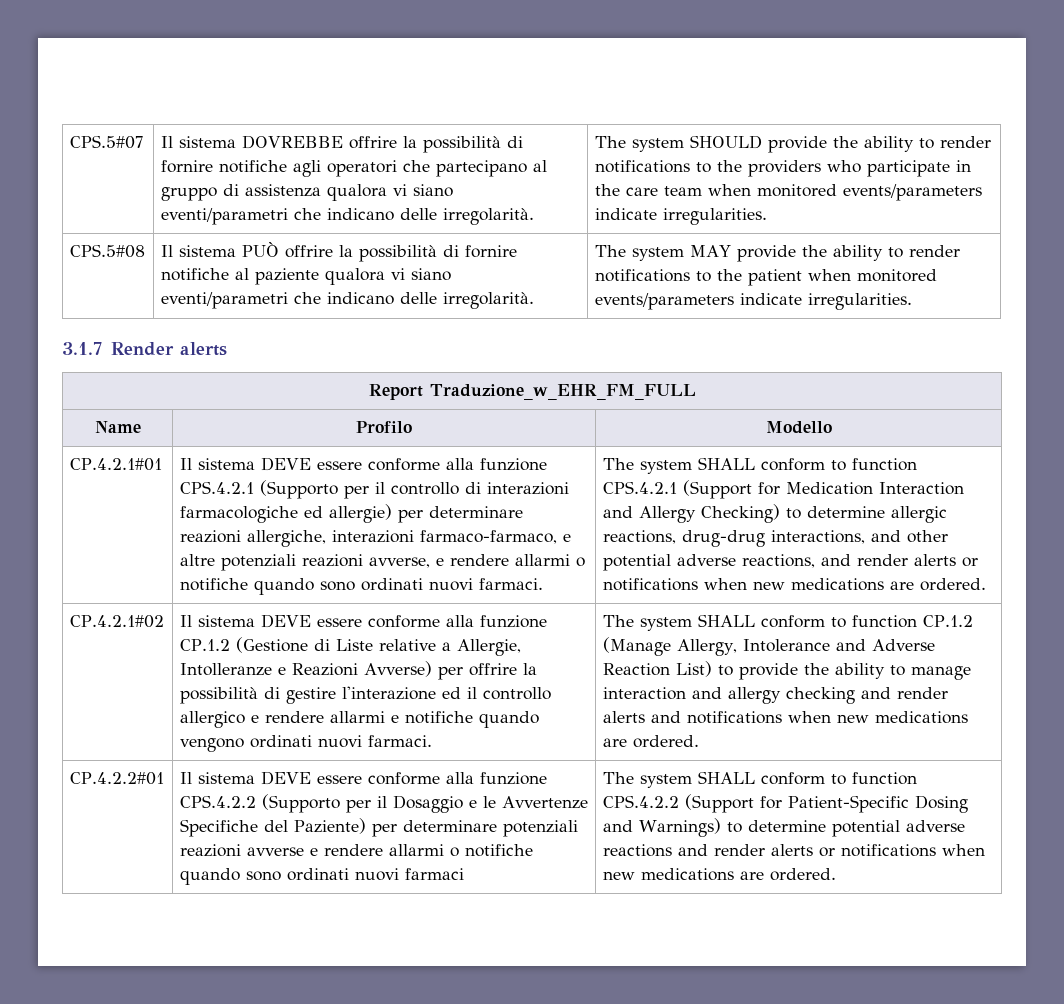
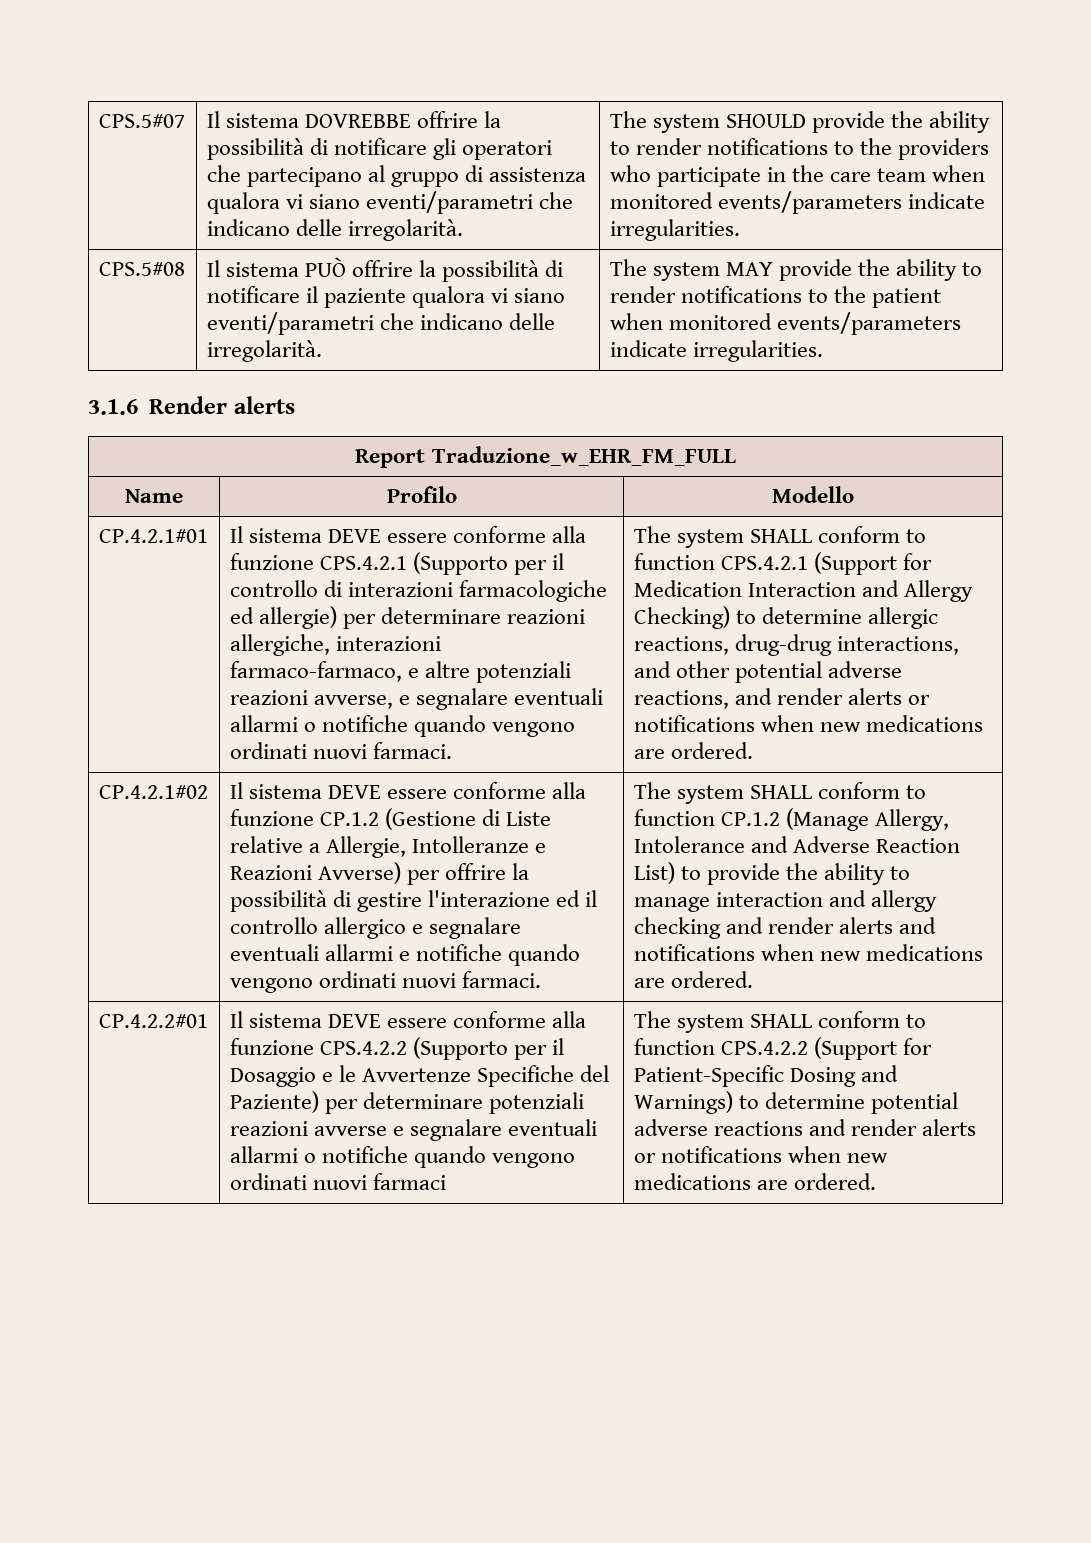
[160,160,321,177] fornire notifiche agli -> [334,138,457,160] notificare gli
[464,245,517,258] [160,268,249,281] fornire notifiche al -> [206,286,319,303] notificare il
[62,342,102,355] 3.1.7 -> [88,399,138,415] 3.1.6
[449,554,585,567] [179,578,355,595] rendere allarmi o notifiche quando sono -> [416,688,604,710] [229,715,576,737] segnalare eventuali allarmi o notifiche quando vengono
[264,711,324,723] rendere -> [429,917,522,939] [229,944,319,961] segnalare eventuali
[323,844,533,857] [179,868,281,885] rendere allarmi o notifiche quando sono -> [410,1119,598,1141] [229,1146,576,1168] segnalare eventuali allarmi o notifiche quando vengono

